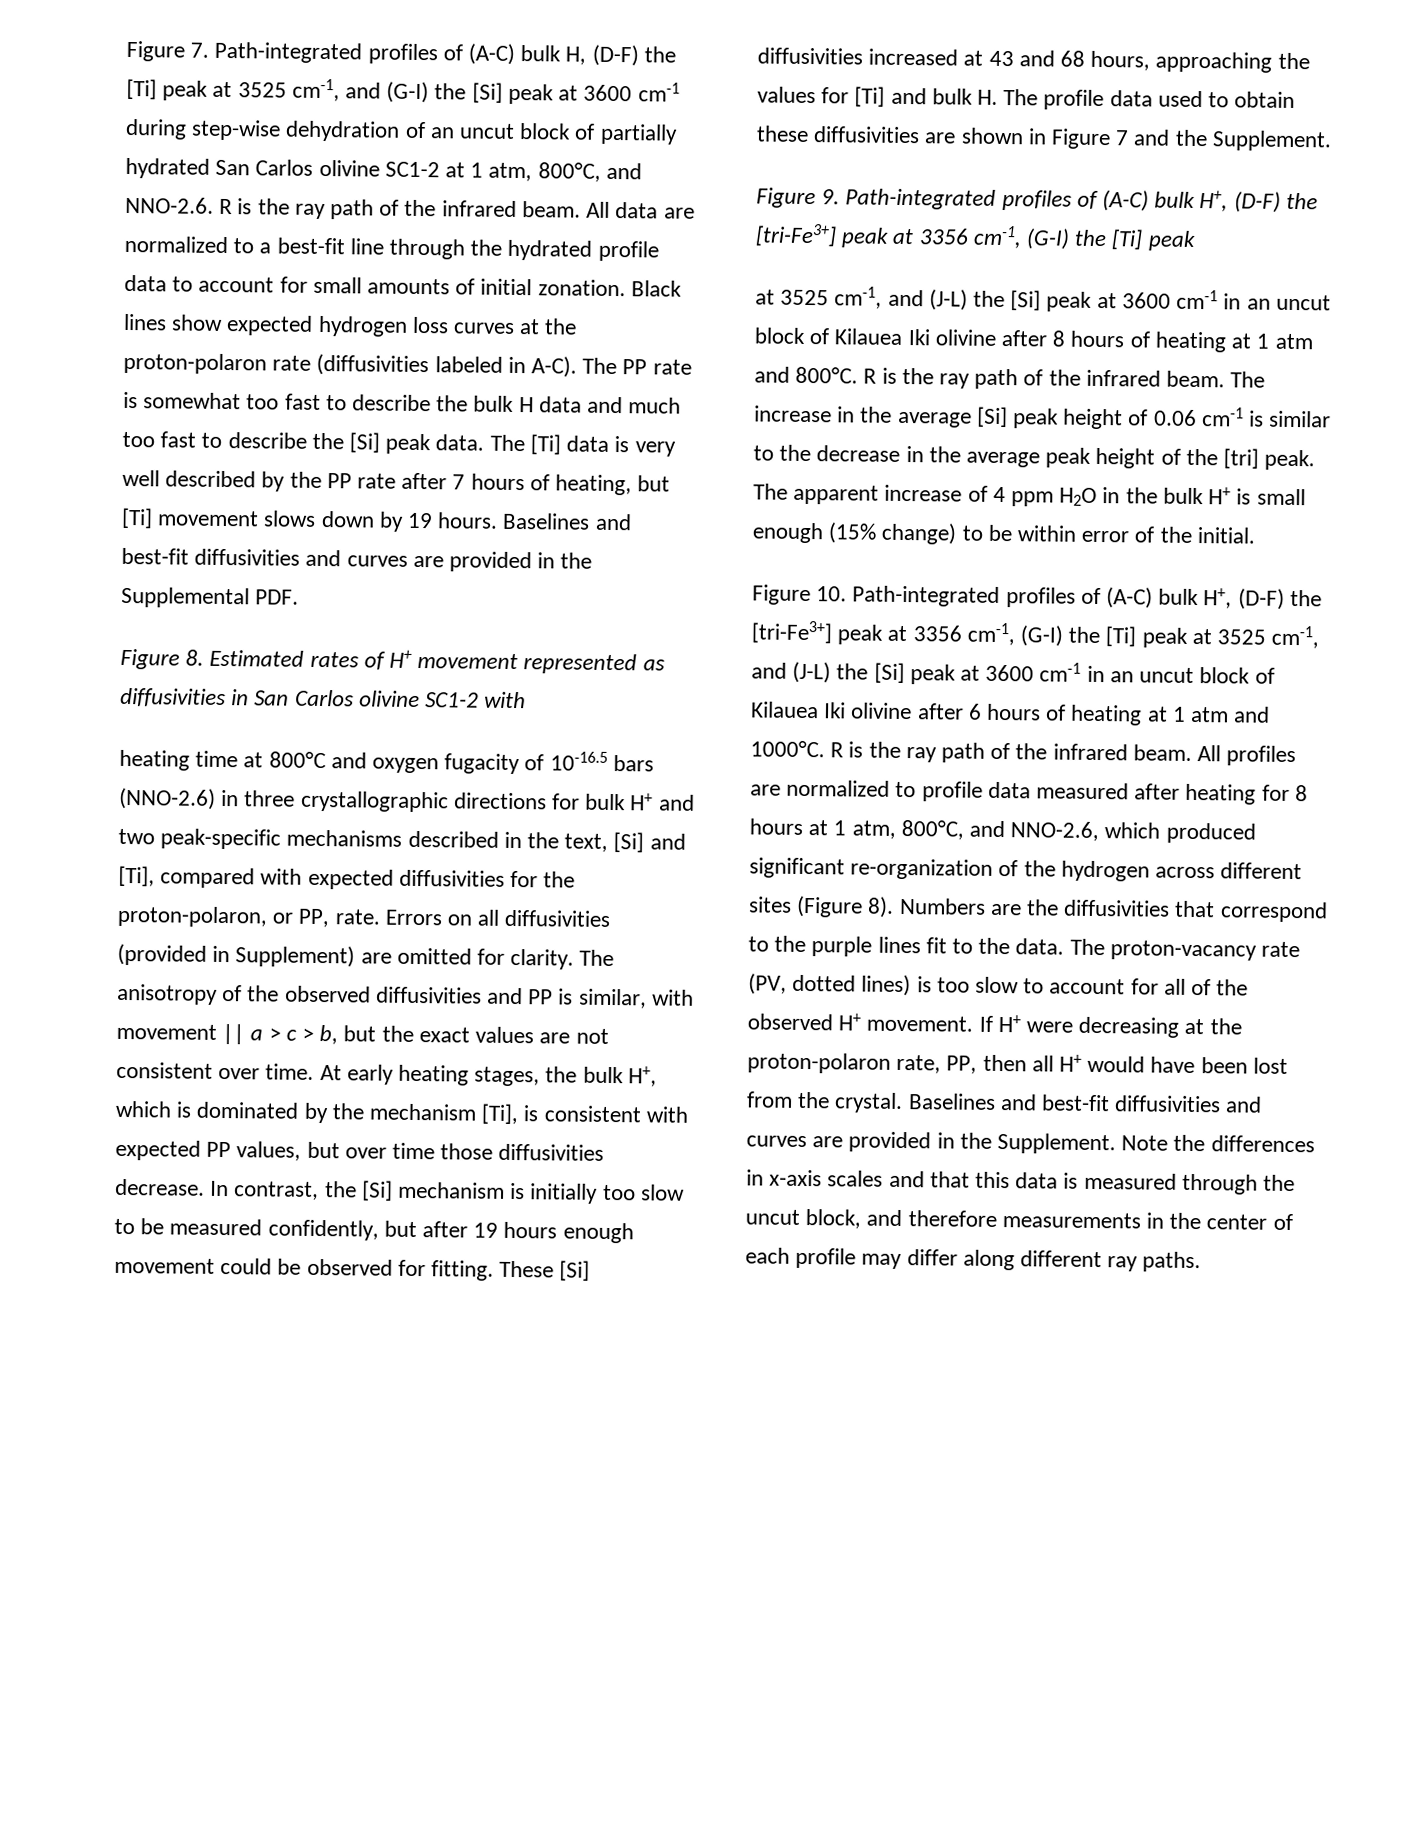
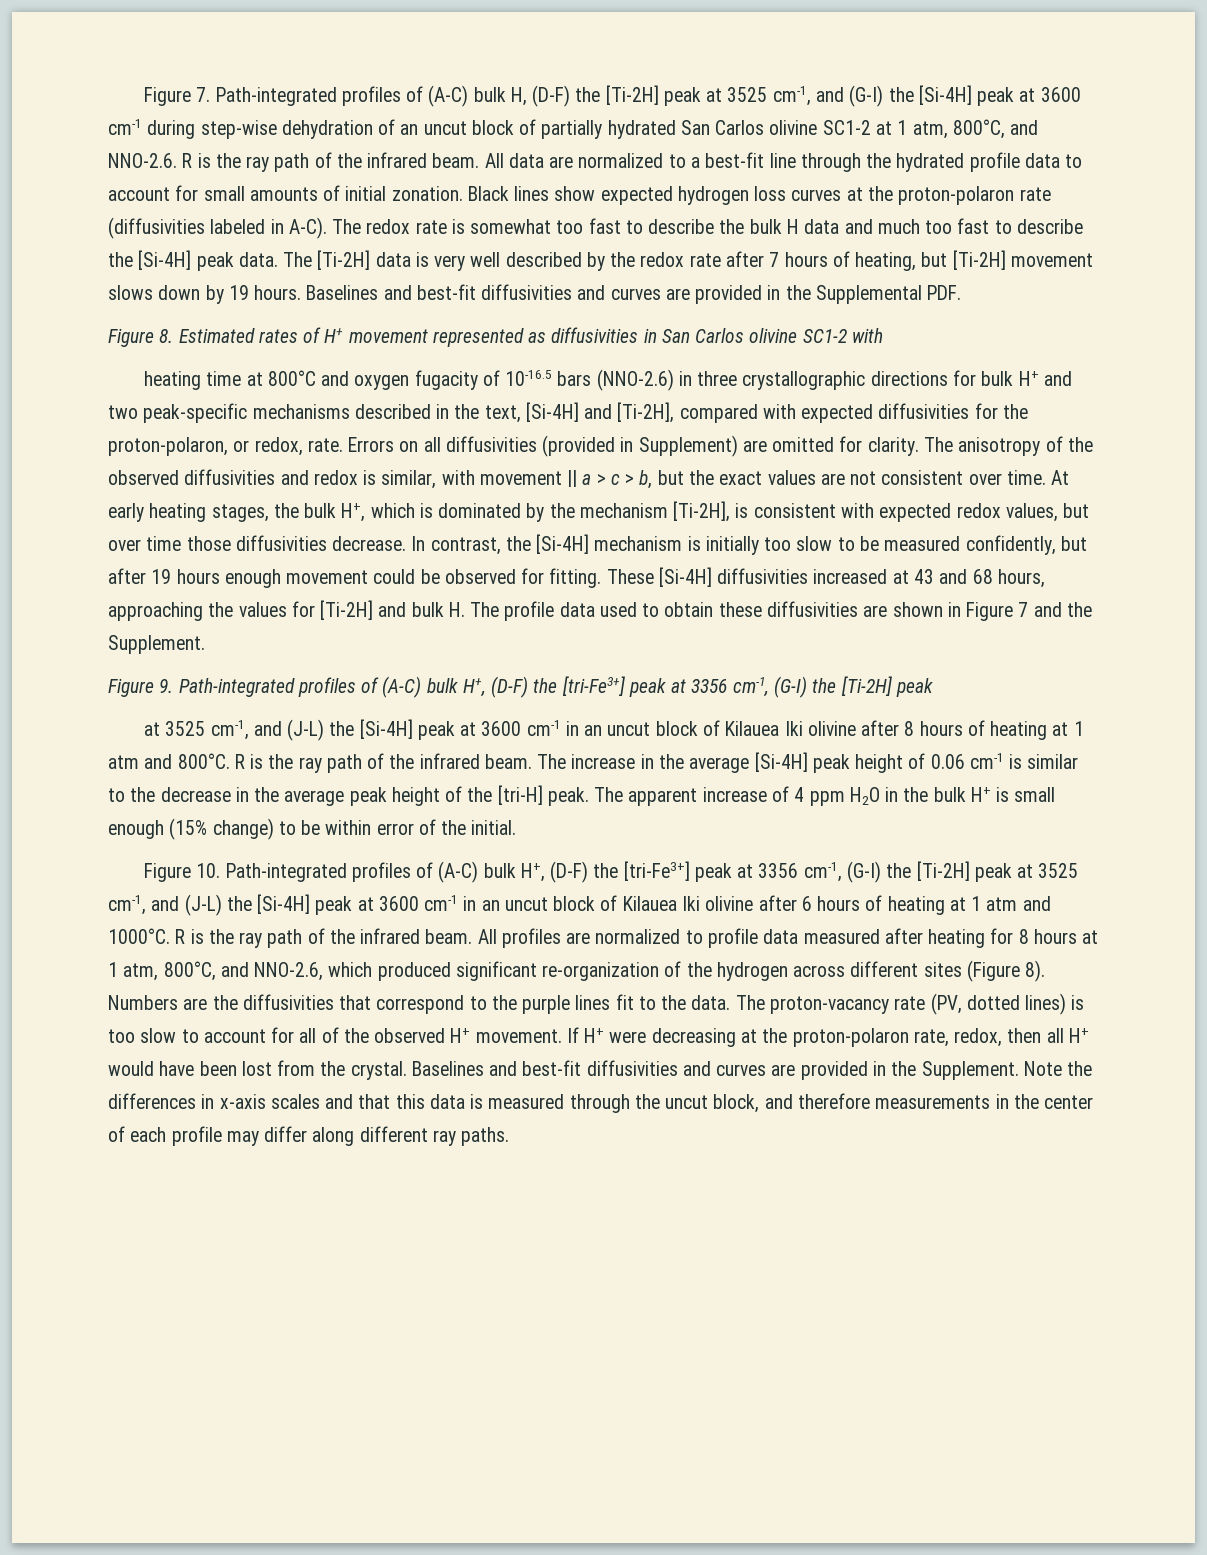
[126,78,157,100] [Ti] -> [605,85,659,105] [Ti-2H]
[471,82,503,103] [Si] -> [918,85,972,105] [Si-4H]
[622,359,648,375] PP -> [366,219,411,234] redox
[349,432,381,453] [Si] -> [138,250,192,270] [Si-4H]
[529,434,561,455] [Ti] -> [317,250,371,270] [Ti-2H]
[326,473,352,489] PP -> [640,252,685,267] redox
[121,507,153,529] [Ti] -> [952,250,1006,270] [Ti-2H]
[613,832,686,853] [118,865,155,887] [Si] and [Ti], -> [525,402,675,423] [Si-4H] and [Ti-2H],
[298,908,331,928] PP, -> [254,437,303,456] redox,
[528,989,554,1005] PP -> [313,470,358,485] redox
[481,1103,520,1125] [Ti], -> [673,501,731,522] [Ti-2H],
[206,1141,232,1158] PP -> [956,503,1001,518] redox
[361,1180,393,1201] [Si] -> [536,534,590,554] [Si-4H]
[559,1260,591,1281] [Si] -> [658,567,712,587] [Si-4H]
[854,86,886,107] [Ti] -> [320,600,374,620] [Ti-2H]
[1111,229,1144,250] [Ti] -> [840,676,892,696] [Ti-2H]
[1010,290,1042,311] [Si] -> [359,719,413,739] [Si-4H]
[976,406,1008,428] [Si] -> [754,752,808,772] [Si-4H]
[1223,448,1260,469] [tri] -> [497,785,543,805] [tri-H]
[1105,626,1137,647] [Ti] -> [916,861,970,881] [Ti-2H]
[873,662,905,684] [Si] -> [257,894,311,914] [Si-4H]
[946,1055,978,1074] PP, -> [954,1028,1003,1047] redox,

